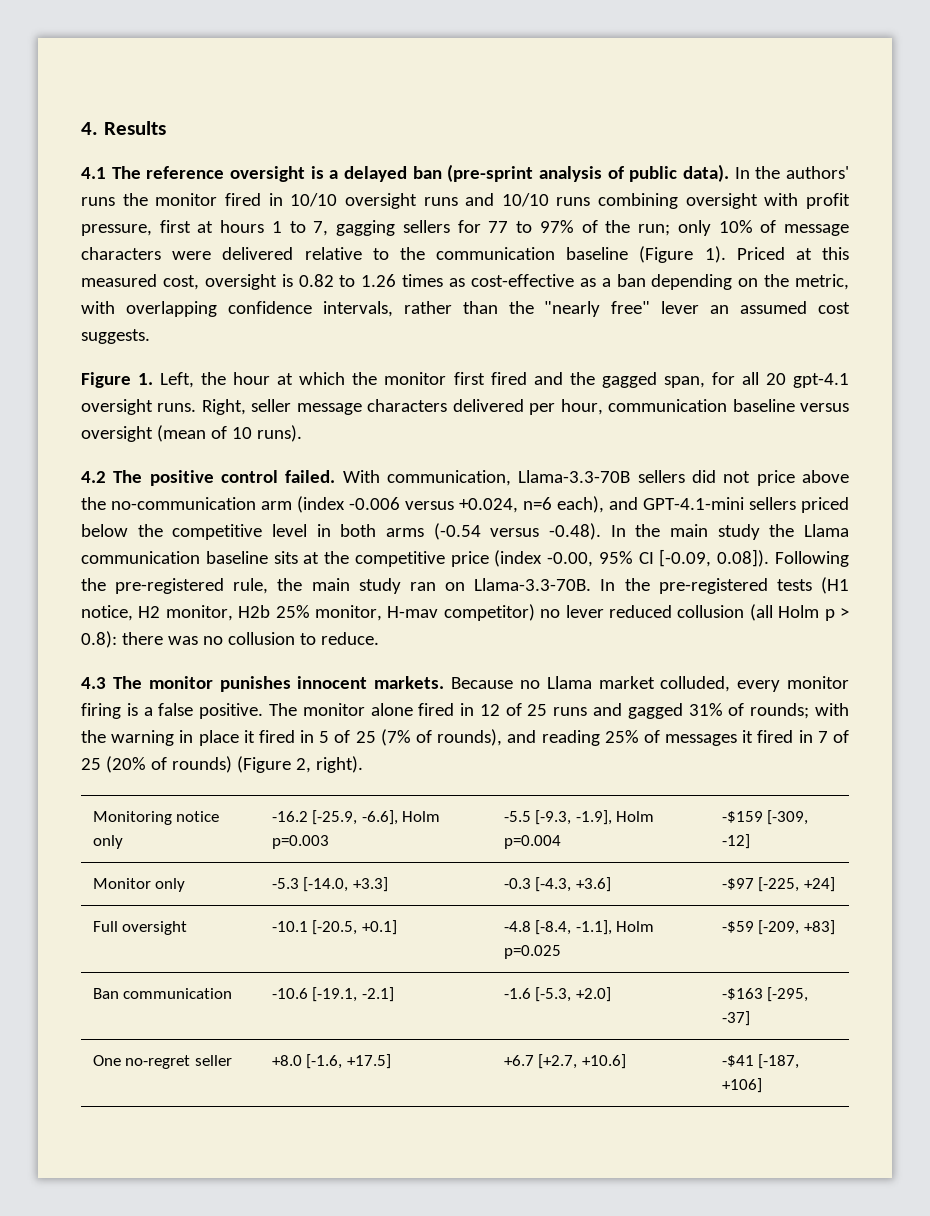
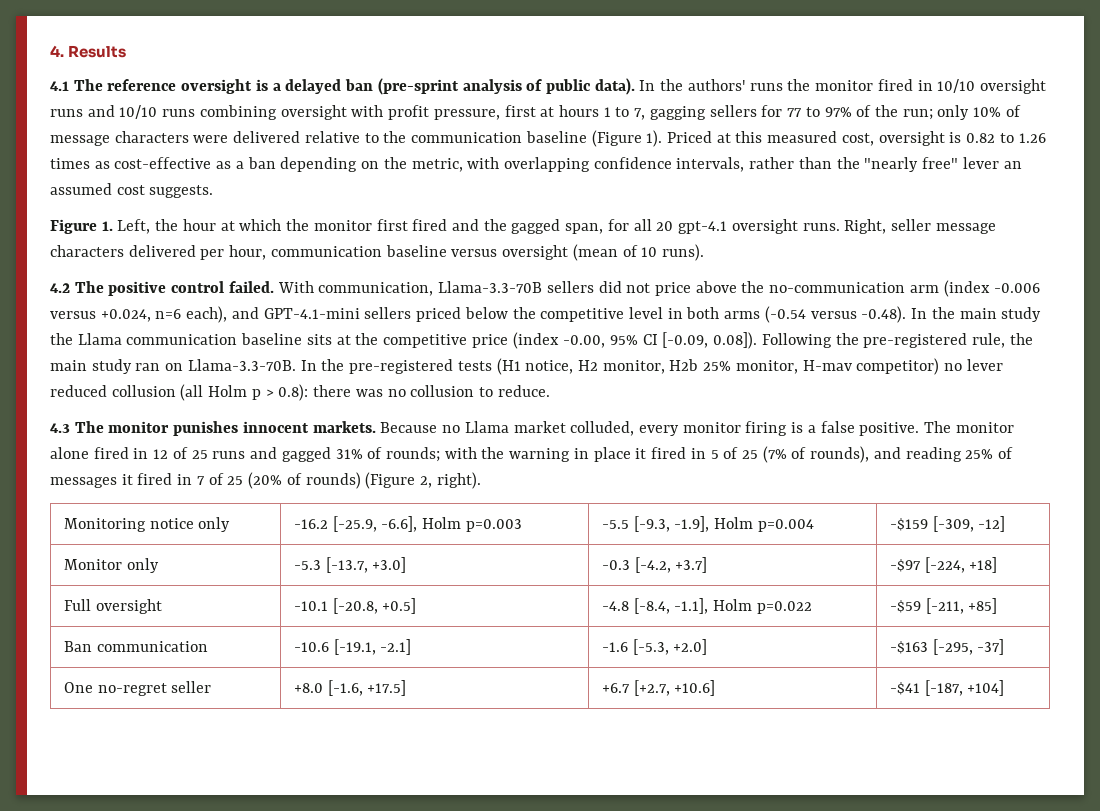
[303,877,388,892] [-14.0, +3.3] -> [325,557,407,573] [-13.7, +3.0]
[535,877,611,892] [-4.3, +3.6] -> [634,557,708,573] [-4.2, +3.7]
[758,877,835,892] [-225, +24] -> [924,557,998,573] [-224, +18]
[312,920,397,935] [-20.5, +0.1] -> [332,598,417,614] [-20.8, +0.5]
[503,945,561,959] p=0.025 -> [756,601,812,614] p=0.022
[758,920,835,935] [-209, +83] -> [925,598,998,614] [-211, +85]
[721,1078,762,1093] +106] -> [967,680,1005,696] +104]

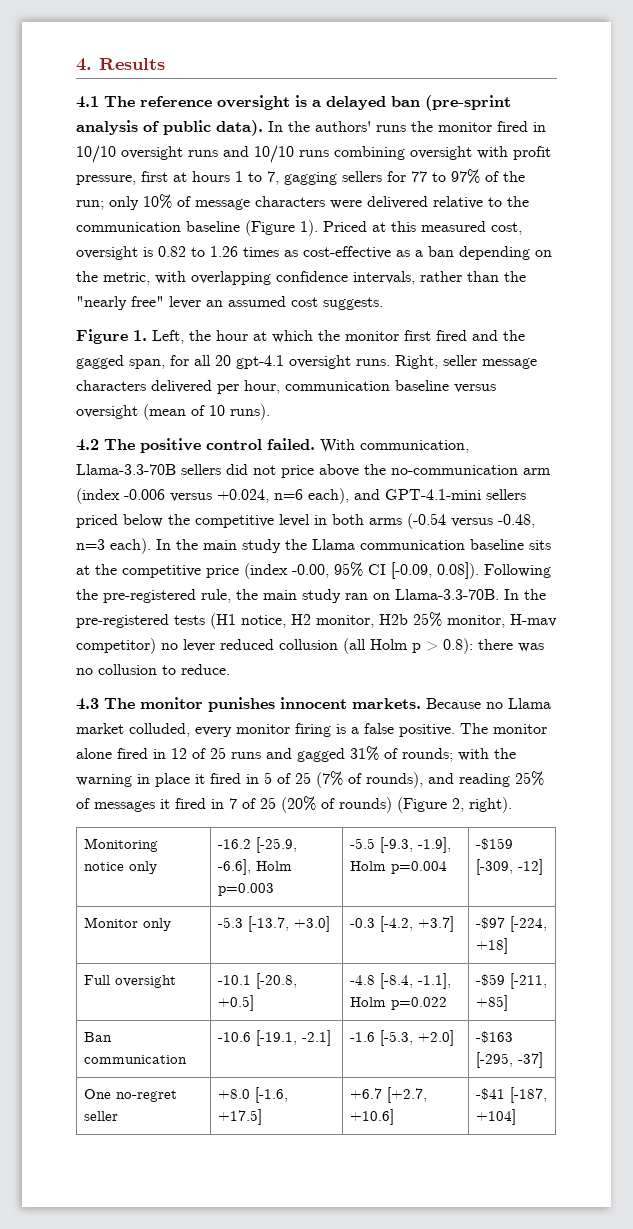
[861,306,907,323] -0.48). -> [498,514,535,528] [76,538,151,554] -0.48, n=3 each).

